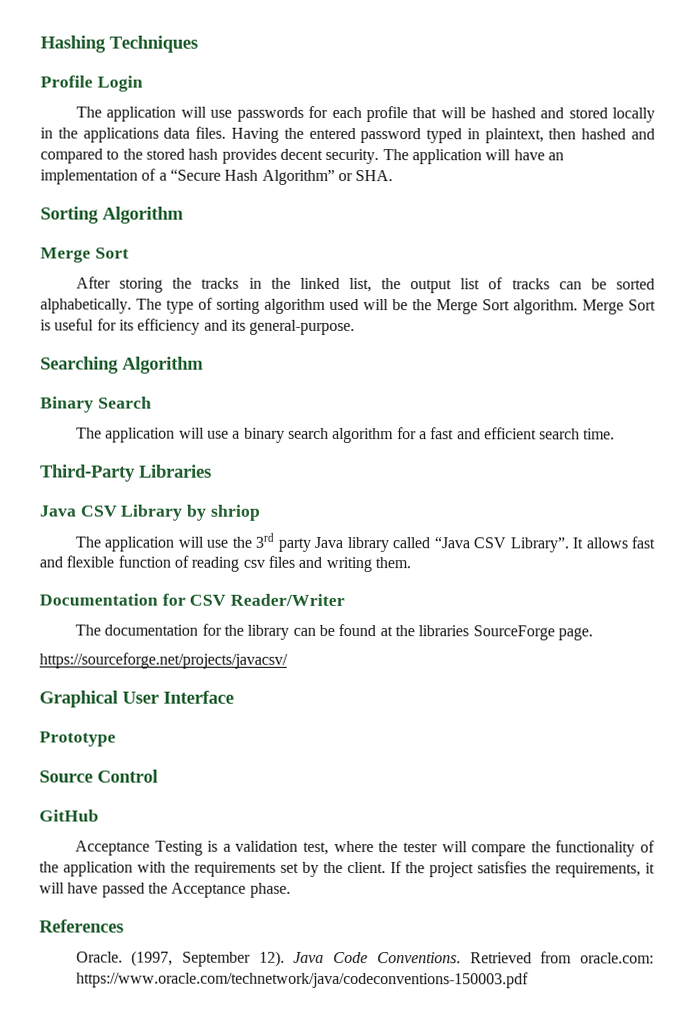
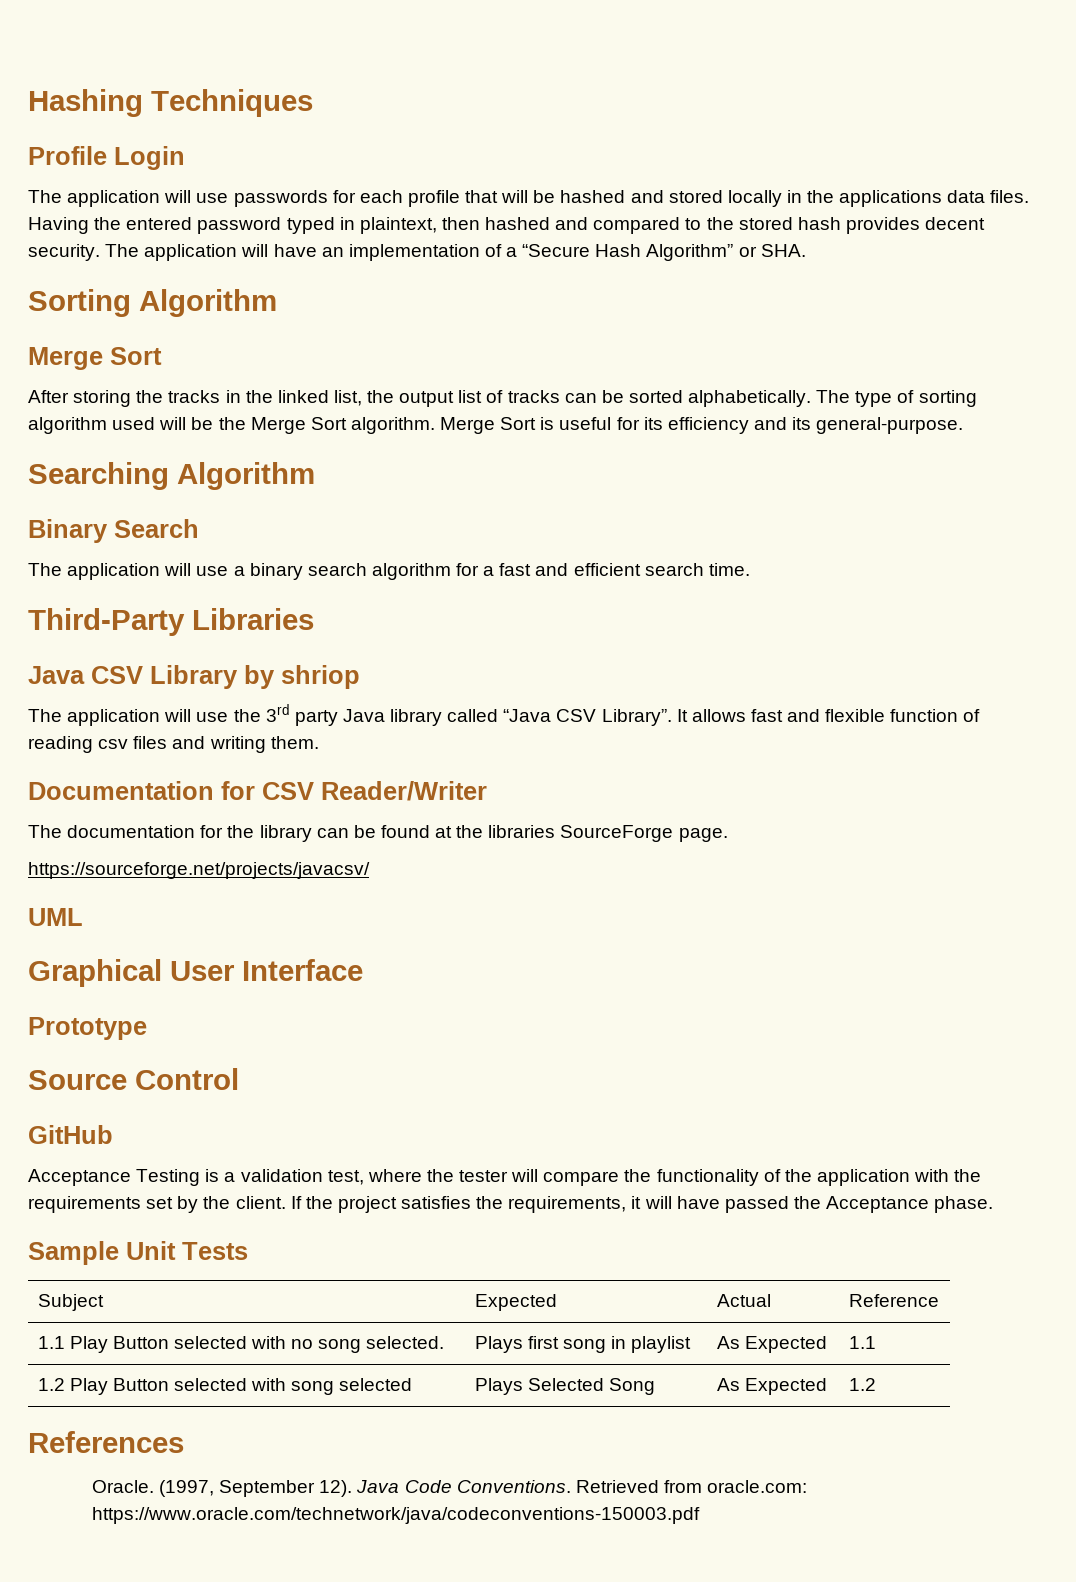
(288, 660) none -> [28,908,83,926] // UML
(291, 890) none -> [28,1241,248,1265] [37,1294,104,1311] [474,1294,557,1311] [716,1294,771,1307] [848,1294,939,1307] [37,1336,445,1353] [474,1336,692,1353] [716,1336,827,1353] [848,1336,876,1349] [37,1378,413,1395] [474,1378,655,1395] [716,1378,827,1395] [848,1378,876,1391] // Sample Unit Tests // Subject | Expected | Actual | Reference // 1.1 Play Button selected with no song selected. | Plays first song in playlist | As Expected | 1.1 // 1.2 Play Button selected with song selected | Plays Selected Song | As Expected | 1.2

